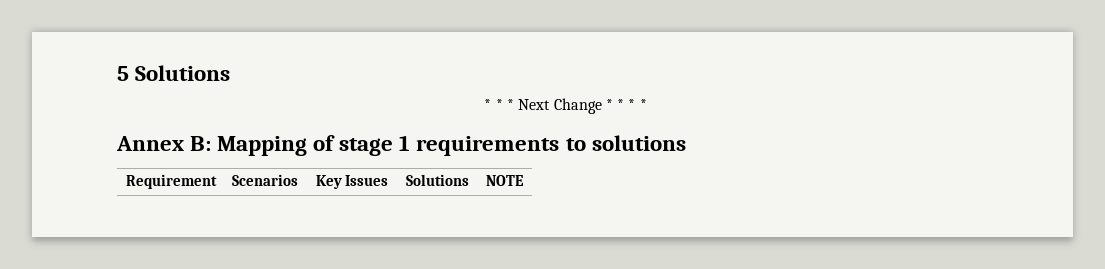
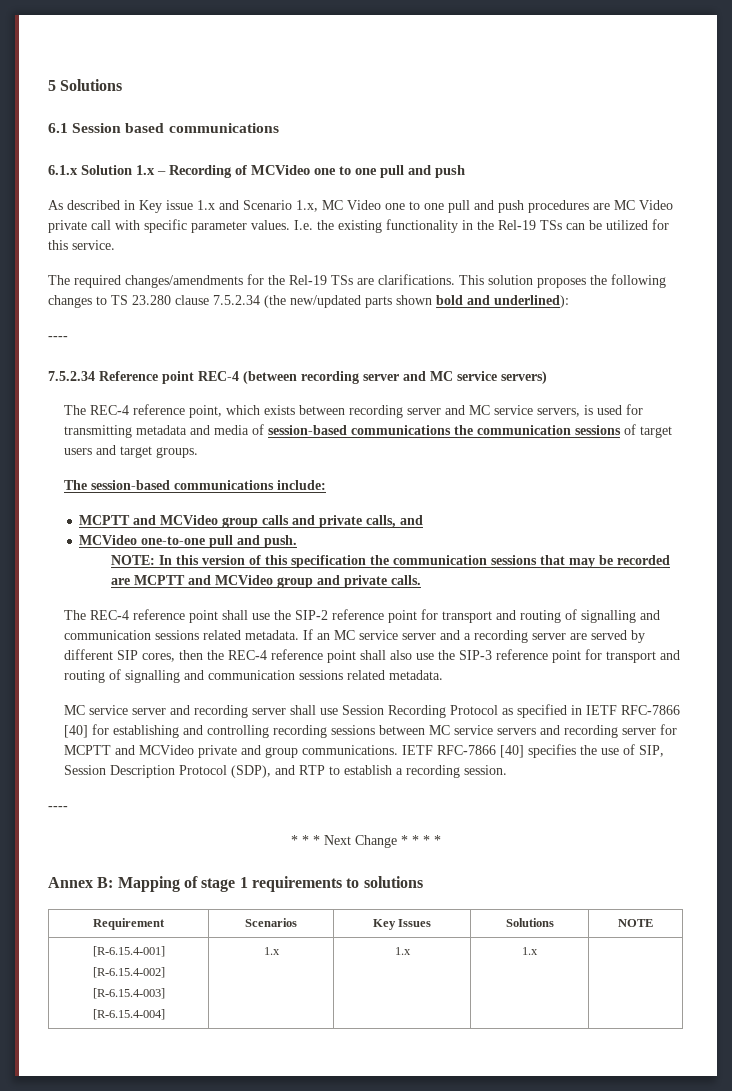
(231, 73) none -> [48,123,279,133] [48,165,465,178] [48,200,673,213] [48,219,669,233] [48,240,115,250] [48,274,666,288] [48,295,569,308] [48,336,68,340] [48,371,547,384] [63,404,643,418] [63,424,672,438] [63,445,198,458] [63,480,326,490] [79,515,424,528] [79,535,298,548] [111,555,671,568] [111,575,422,588] [63,609,660,623] [63,629,645,643] [63,649,680,663] [63,669,443,683] [63,704,680,718] [63,724,677,738] [63,744,664,758] [63,765,507,778] [48,806,68,810] // 6.1 Session based communications // 6.1.x Solution 1.x – Recording of MCVideo one to one pull and push // As described in Key issue 1.x and Scenario 1.x, MC Video one to one pull and push procedures are MC Video private call with specific parameter values. I.e. the existing functionality in the Rel-19 TSs can be utilized for this service. // The required changes/amendments for the Rel-19 TSs are clarifications. This solution proposes the following changes to TS 23.280 clause 7.5.2.34 (the new/updated parts shown bold and underlined): // ---- // 7.5.2.34 Reference point REC-4 (between recording server and MC service servers) // The REC-4 reference point, which exists between recording server and MC service servers, is used for transmitting metadata and media of session-based communications the communication sessions of target users and target groups. // The session-based communications include: // MCPTT and MCVideo group calls and private calls, and // MCVideo one-to-one pull and push. // NOTE: In this version of this specification the communication sessions that may be recorded are MCPTT and MCVideo group and private calls. // The REC-4 reference point shall use the SIP-2 reference point for transport and routing of signalling and communication sessions related metadata. If an MC service server and a recording server are served by different SIP cores, then the REC-4 reference point shall also use the SIP-3 reference point for transport and routing of signalling and communication sessions related metadata. // MC service server and recording server shall use Session Recording Protocol as specified in IETF RFC-7866 [40] for establishing and controlling recording sessions between MC service servers and recording server for MCPTT and MCVideo private and group communications. IETF RFC-7866 [40] specifies the use of SIP, Session Description Protocol (SDP), and RTP to establish a recording session. // ----
(524, 180) none -> [92,946,165,957] [92,967,165,978] [92,988,165,999] [92,1009,165,1020] [263,947,280,955] [394,947,411,955] [522,947,538,955] // [R-6.15.4-001] // [R-6.15.4-002] // [R-6.15.4-003] // [R-6.15.4-004] | 1.x | 1.x | 1.x |

